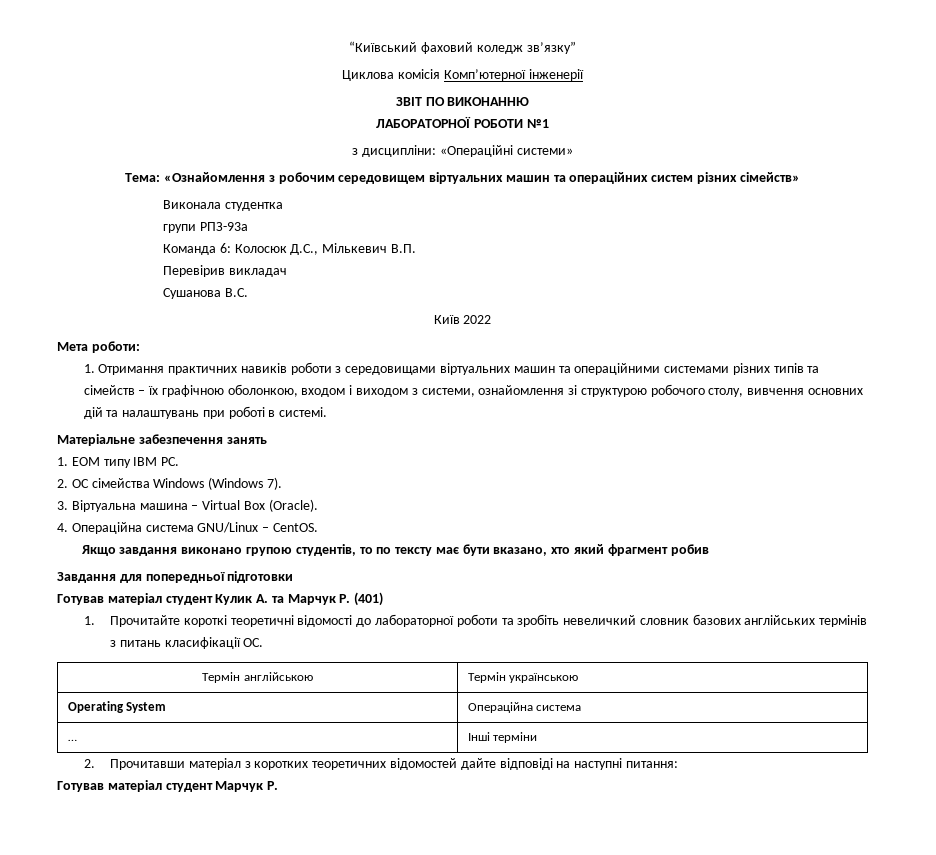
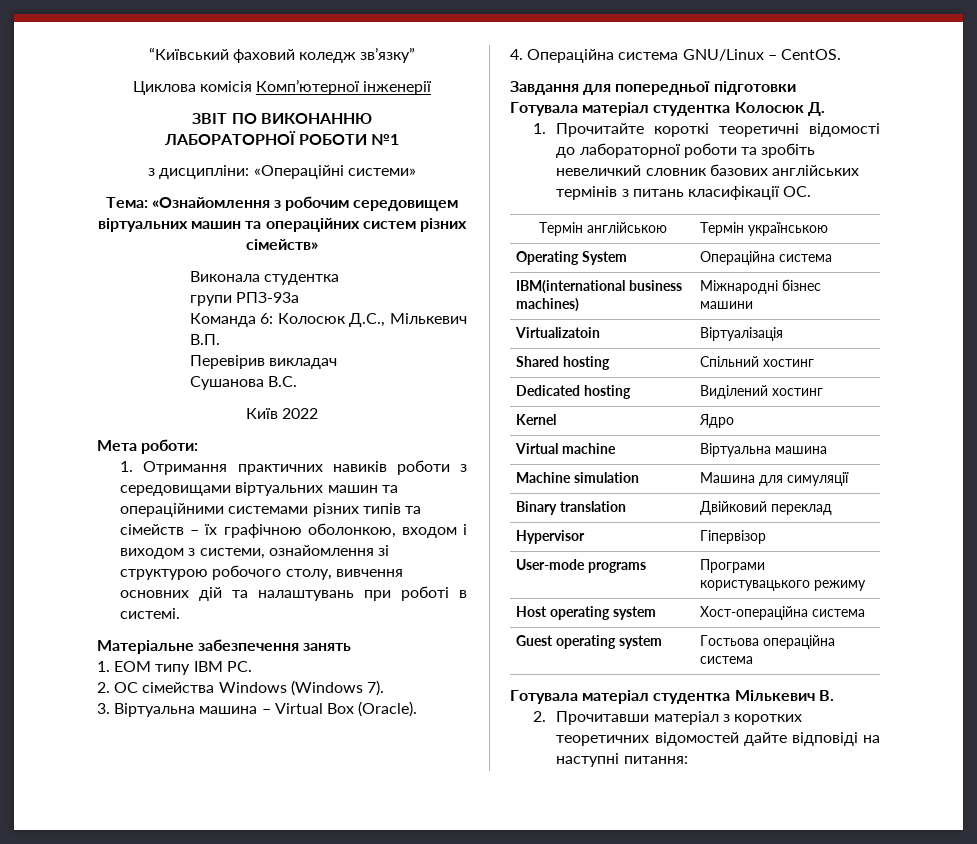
[80,544,709,556] [57,571,294,583] [57,592,384,606] Якщо завдання виконано групою студентів, то по тексту має бути вказано, хто який фрагмент робив // Завдання для попередньої підготовки // Готував матеріал студент Кулик А. та Марчук Р. (401) -> [510,81,796,95] [510,102,825,116] Завдання для попередньої підготовки // Готувала матеріал студентка Колосюк Д.
[67,739,77,741] [467,732,538,743] … | Інші терміни -> [516,280,683,294] [516,298,580,312] [700,279,822,294] [700,301,754,309] [515,327,601,338] [700,327,784,341] [516,356,611,370] [700,356,815,367] [516,385,632,399] [700,385,824,399] [516,414,557,425] [699,414,735,428] [515,443,617,454] [700,443,828,457] [516,472,640,483] [700,472,850,486] [516,501,627,515] [700,501,833,515] [516,530,586,544] [700,530,767,544] [516,559,647,573] [700,559,766,573] [700,580,867,591] [516,606,657,620] [700,606,866,620] [516,635,663,649] [700,635,836,649] [700,656,754,664] [510,690,834,704] IBM(international business machines) | Міжнародні бізнес машини // Virtualizatoin | Віртуалізація // Shared hosting | Спільний хостинг // Dedicated hosting | Виділений хостинг // Kernel | Ядро // Virtual machine | Віртуальна машина // Machine simulation | Машина для симуляції // Binary translation | Двійковий переклад // Hypervisor | Гіпервізор // User-mode programs | Програми користувацького режиму // Host operating system | Хост-операційна система // Guest operating system | Гостьова операційна система // Готувала матеріал студентка Мількевич В.
[57,780,279,792] // Готував матеріал студент Марчук Р. -> (688, 760) none

